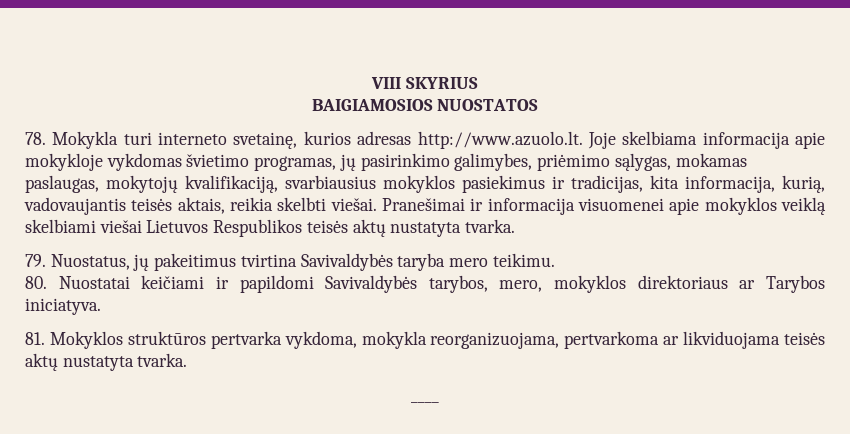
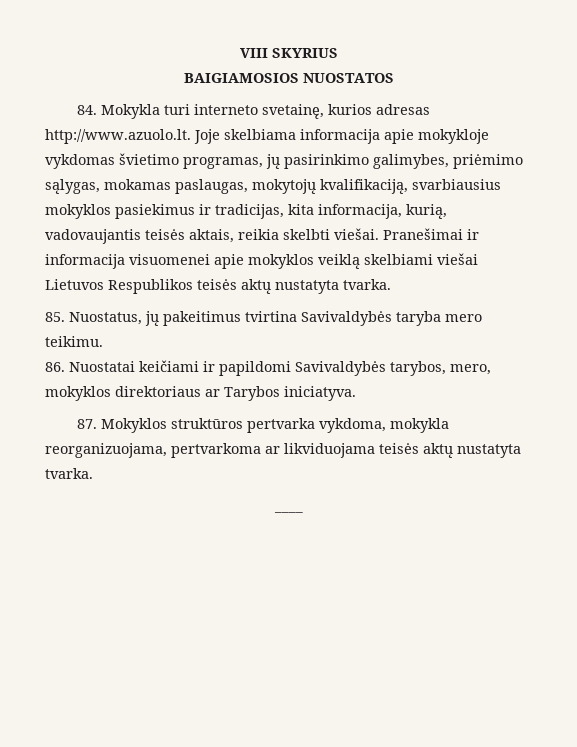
[25,132,46,145] 78. -> [76,105,97,115] 84.
[25,254,46,267] 79. -> [45,312,65,322] 85.
[25,276,47,289] 80. -> [45,362,65,372] 86.
[25,332,45,345] 81. -> [76,419,97,429] 87.

